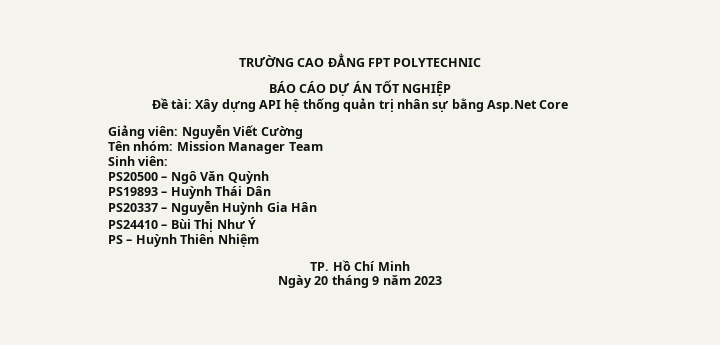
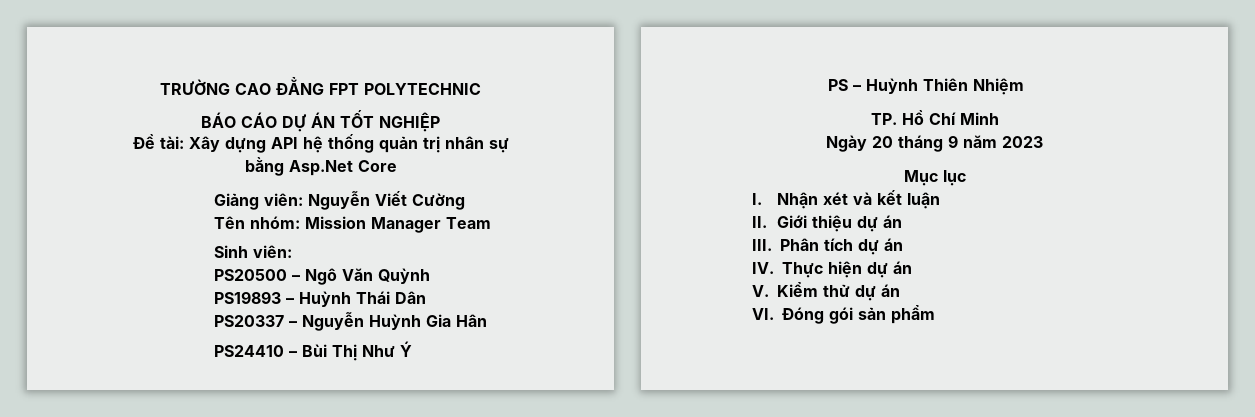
(442, 280) none -> [903,170,966,186] [752,190,941,209] [752,215,903,232] [752,238,904,255] [752,261,913,278] [752,282,901,301] [752,305,936,324] // Mục lục // I. Nhận xét và kết luận // II. Giới thiệu dự án // III. Phân tích dự án // IV. Thực hiện dự án // V. Kiểm thử dự án // VI. Đóng gói sản phẩm

